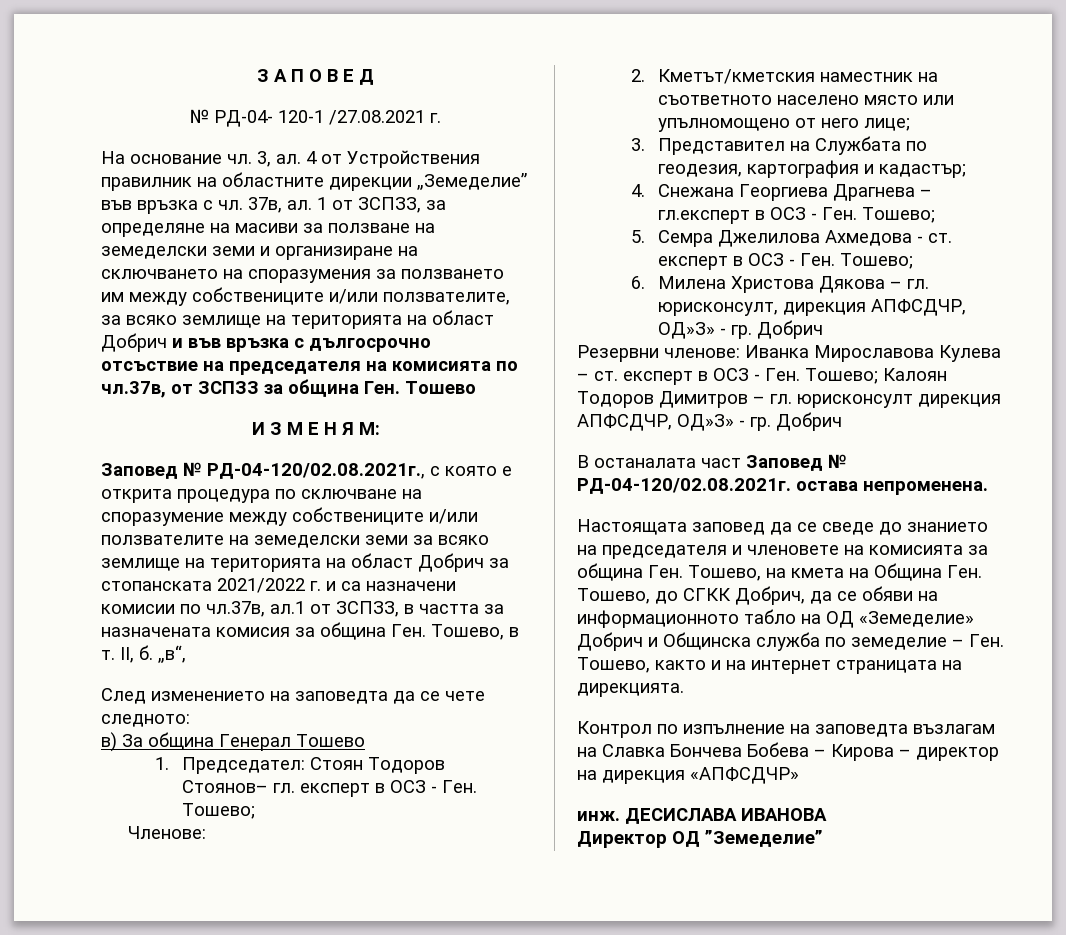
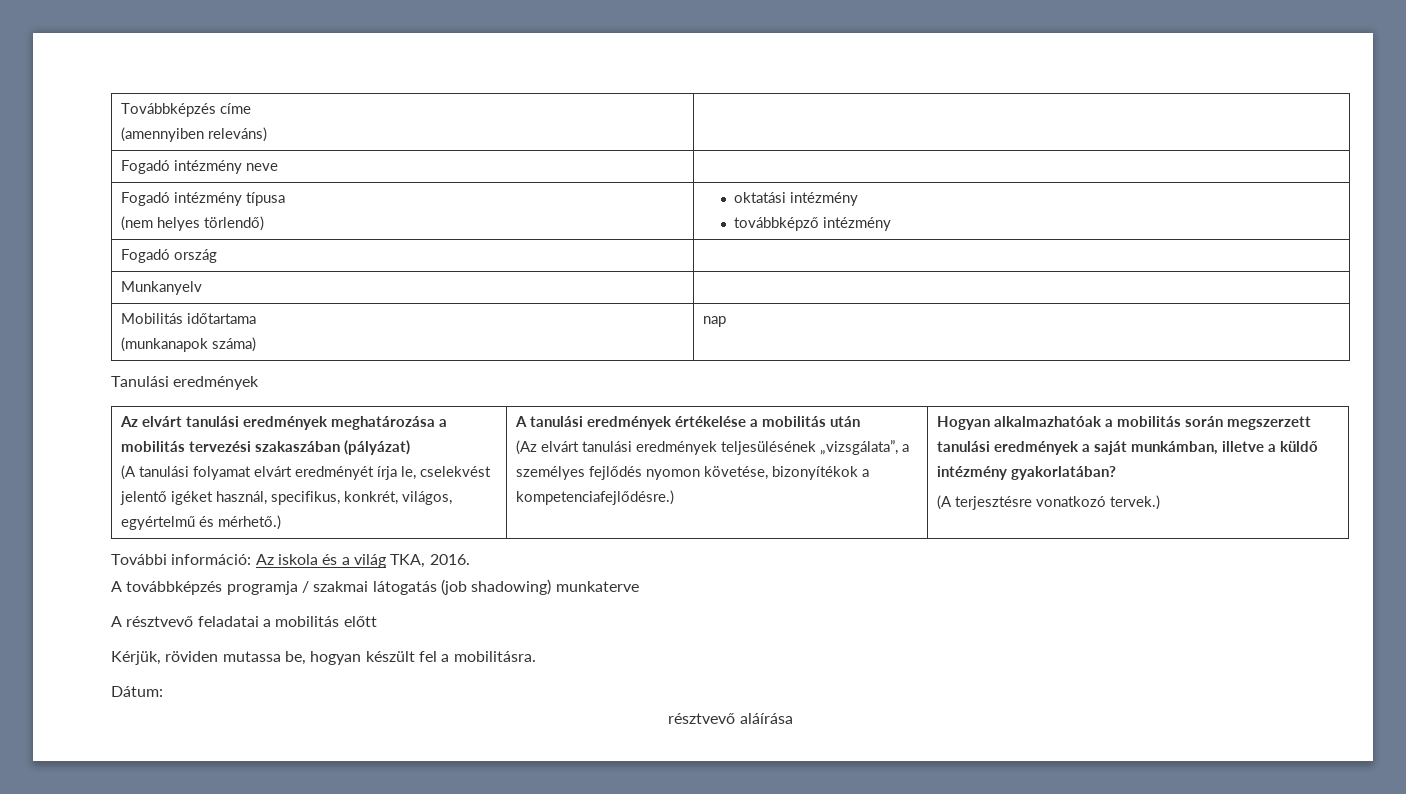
[257,69,374,85] [190,109,441,127] [101,150,480,168] [101,172,527,191] [101,197,446,214] [101,223,435,237] [101,246,418,260] [101,269,504,283] [101,287,510,306] [101,310,494,329] [101,333,431,352] [101,361,518,375] [101,379,476,398] [251,422,380,435] [101,462,512,479] [101,489,422,503] [101,507,478,526] [101,535,489,548] [101,553,509,572] [101,578,456,593] [101,601,504,617] [101,622,519,640] [101,645,186,663] [101,688,485,704] [101,714,190,727] [101,732,365,752] [154,757,445,774] [181,780,477,797] [181,803,255,819] [127,826,206,839] [630,69,938,84] [657,95,954,105] [657,118,910,132] [630,136,927,155] [657,160,966,178] [630,184,932,201] [657,207,935,224] [630,230,952,247] [657,253,913,270] [630,276,929,293] [657,299,966,316] [657,320,823,339] [577,345,1001,362] [577,368,947,385] [577,391,1001,408] [577,412,842,431] [577,454,847,471] [577,478,988,495] [577,519,988,535] [577,545,988,559] [577,563,982,581] [577,586,938,605] [577,609,974,628] [577,632,1004,651] [577,657,962,674] [577,683,684,697] [577,721,995,738] [577,742,999,761] [577,767,799,784] [577,808,827,824] [577,830,823,848] З А П О В Е Д // № РД-04- 120-1 /27.08.2021 г. // На основание чл. 3, ал. 4 от Устройствения правилник на областните дирекции „Земеделие” във връзка с чл. 37в, ал. 1 от ЗСПЗЗ, за определяне на масиви за ползване на земеделски земи и организиране на сключването на споразумения за ползването им между собствениците и/или ползвателите, за всяко землище на територията на област Добрич и във връзка с дългосрочно отсъствие на председателя на комисията по чл.37в, от ЗСПЗЗ за община Ген. Тошево // И З М Е Н Я М: // Заповед № РД-04-120/02.08.2021г., с която е открита процедура по сключване на споразумение между собствениците и/или ползвателите на земеделски земи за всяко землище на територията на област Добрич за стопанската 2021/2022 г. и са назначени комисии по чл.37в, ал.1 от ЗСПЗЗ, в частта за назначената комисия за община Ген. Тошево, в т. II, б. „в“, // След изменението на заповедта да се чете следното: // в) За община Генерал Тошево // 1. Председател: Стоян Тодоров Стоянов– гл. експерт в ОСЗ - Ген. Тошево; // Членове: // 2. Кметът/кметския наместник на съответното населено място или упълномощено от него лице; // 3. Представител на Службата по геодезия, картография и кадастър; // 4. Снежана Георгиева Драгнева – гл.експерт в ОСЗ - Ген. Тошево; // 5. Семра Джелилова Ахмедова - ст. експерт в ОСЗ - Ген. Тошево; // 6. Милена Христова Дякова – гл. юрисконсулт, дирекция АПФСДЧР, ОД»З» - гр. Добрич // Резервни членове: Иванка Мирославова Кулева – ст. експерт в ОСЗ - Ген. Тошево; Калоян Тодоров Димитров – гл. юрисконсулт дирекция АПФСДЧР, ОД»З» - гр. Добрич // В останалата част Заповед № РД-04-120/02.08.2021г. остава непроменена. // Настоящата заповед да се сведе до знанието на председателя и членовете на комисията за община Ген. Тошево, на кмета на Община Ген. Тошево, до СГКК Добрич, да се обяви на информационното табло на ОД «Земеделие» Добрич и Общинска служба по земеделие – Ген. Тошево, както и на интернет страницата на дирекцията. // Контрол по изпълнение на заповедта възлагам на Славка Бончева Бобева – Кирова – директор на дирекция «АПФСДЧР» // инж. ДЕСИСЛАВА ИВАНОВА // Директор ОД ”Земеделие” -> [120,103,251,117] [120,127,267,142] [120,160,278,174] [120,192,285,206] [120,216,264,231] [734,192,859,206] [734,217,892,231] [120,249,217,263] [120,281,202,295] [120,313,256,324] [120,337,256,352] [702,316,726,327] [111,376,260,390] [119,416,447,430] [120,440,410,455] [120,465,491,480] [119,491,452,505] [120,515,281,530] [514,416,860,430] [515,440,909,455] [515,466,869,480] [515,490,674,505] [936,416,1311,430] [936,441,1318,455] [936,466,1116,480] [936,495,1160,510] [111,554,470,568] [111,579,639,595] [111,616,377,627] [111,651,536,665] [111,686,163,697] [668,713,793,724] Továbbképzés címe // (amennyiben releváns) | // Fogadó intézmény neve | // Fogadó intézmény típusa // (nem helyes törlendő) | oktatási intézmény // továbbképző intézmény // Fogadó ország | // Munkanyelv | // Mobilitás időtartama // (munkanapok száma) | nap // Tanulási eredmények // Az elvárt tanulási eredmények meghatározása a mobilitás tervezési szakaszában (pályázat) // (A tanulási folyamat elvárt eredményét írja le, cselekvést jelentő igéket használ, specifikus, konkrét, világos, egyértelmű és mérhető.) | A tanulási eredmények értékelése a mobilitás után // (Az elvárt tanulási eredmények teljesülésének „vizsgálata”, a személyes fejlődés nyomon követése, bizonyítékok a kompetenciafejlődésre.) | Hogyan alkalmazhatóak a mobilitás során megszerzett tanulási eredmények a saját munkámban, illetve a küldő intézmény gyakorlatában? // (A terjesztésre vonatkozó tervek.) // További információ: Az iskola és a világ TKA, 2016. // A továbbképzés programja / szakmai látogatás (job shadowing) munkaterve // A résztvevő feladatai a mobilitás előtt // Kérjük, röviden mutassa be, hogyan készült fel a mobilitásra. // Dátum: // résztvevő aláírása

